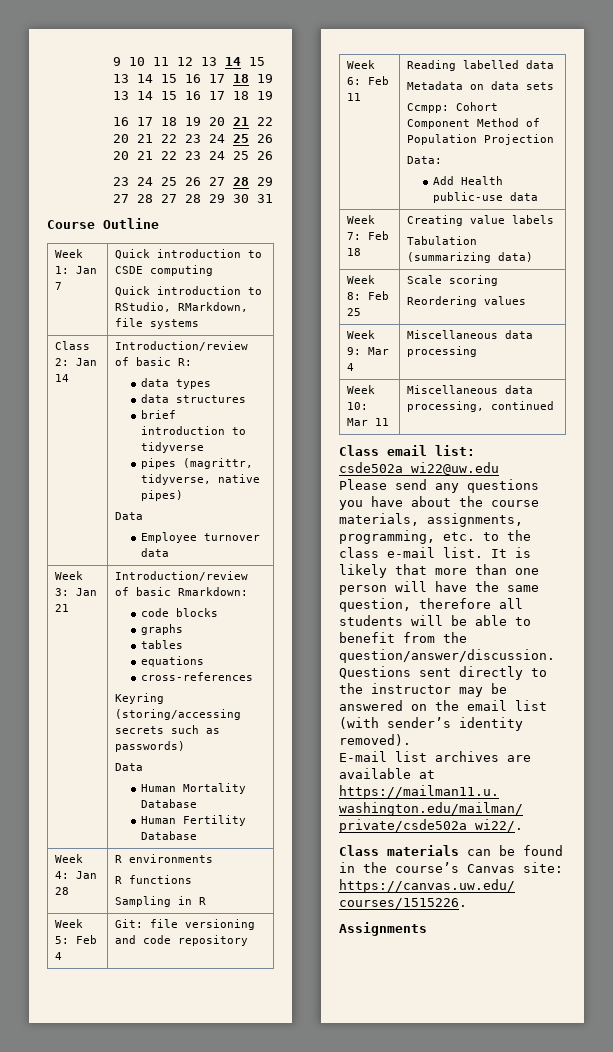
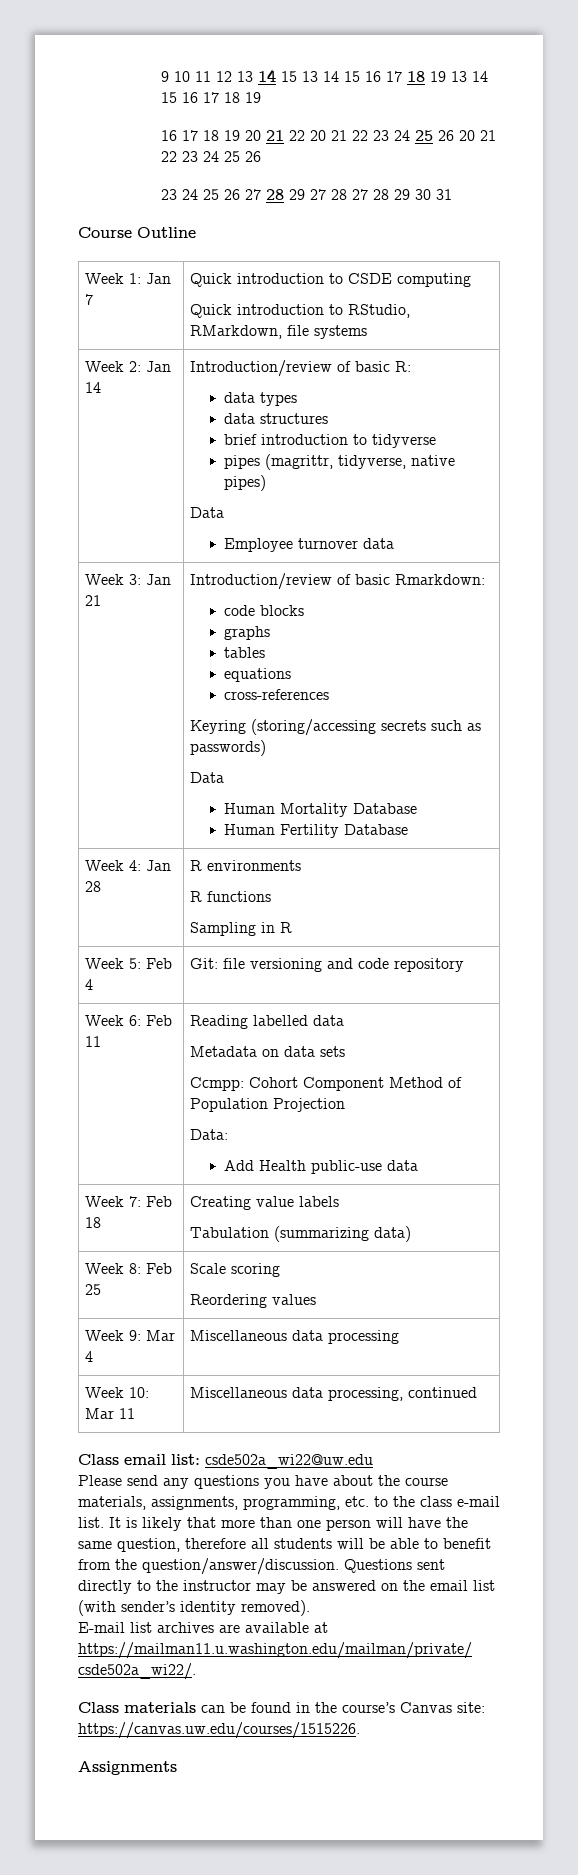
[55,341,91,350] Class -> [84,361,124,372] Week

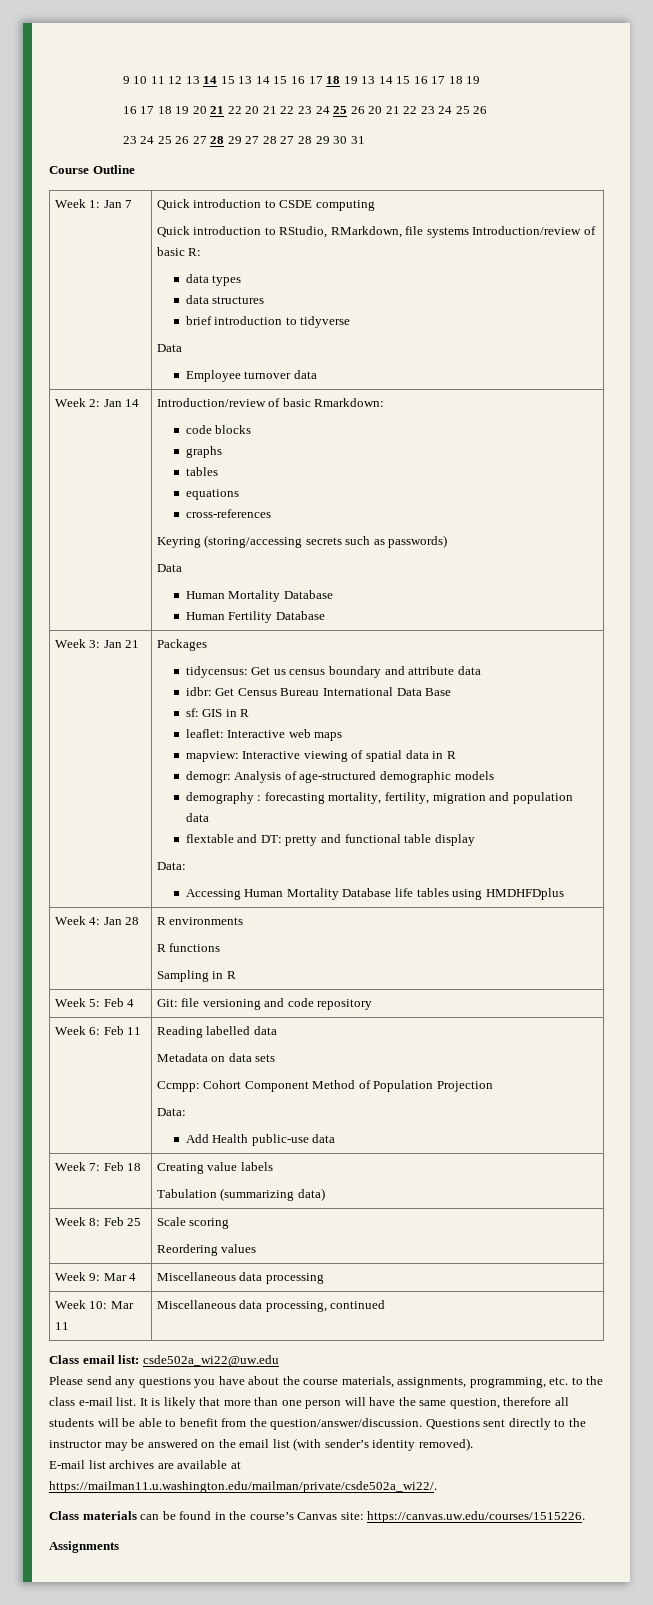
[84,361,171,372] [84,382,101,393] // Week 2: Jan 14 | -> (469, 232) none
[224,454,456,470] [224,475,267,491] // pipes (magrittr, tidyverse, native pipes) -> (351, 322) none
[128,574,171,585] [84,595,101,606] 3: Jan 21 -> [89,399,140,407] 2: Jan 14
(409, 829) none -> [54,639,140,648] [156,639,207,651] [185,666,481,678] [185,687,452,696] [185,708,250,717] [185,729,343,741] [185,750,456,762] [185,771,494,783] [185,792,573,804] [185,813,209,822] [185,834,475,846] [156,862,186,870] [185,888,564,900] // Week 3: Jan 21 | Packages // tidycensus: Get us census boundary and attribute data // idbr: Get Census Bureau International Data Base // sf: GIS in R // leaflet: Interactive web maps // mapview: Interactive viewing of spatial data in R // demogr: Analysis of age-structured demographic models // demography : forecasting mortality, fertility, migration and population data // flextable and DT: pretty and functional table display // Data: // Accessing Human Mortality Database life tables using HMDHFDplus

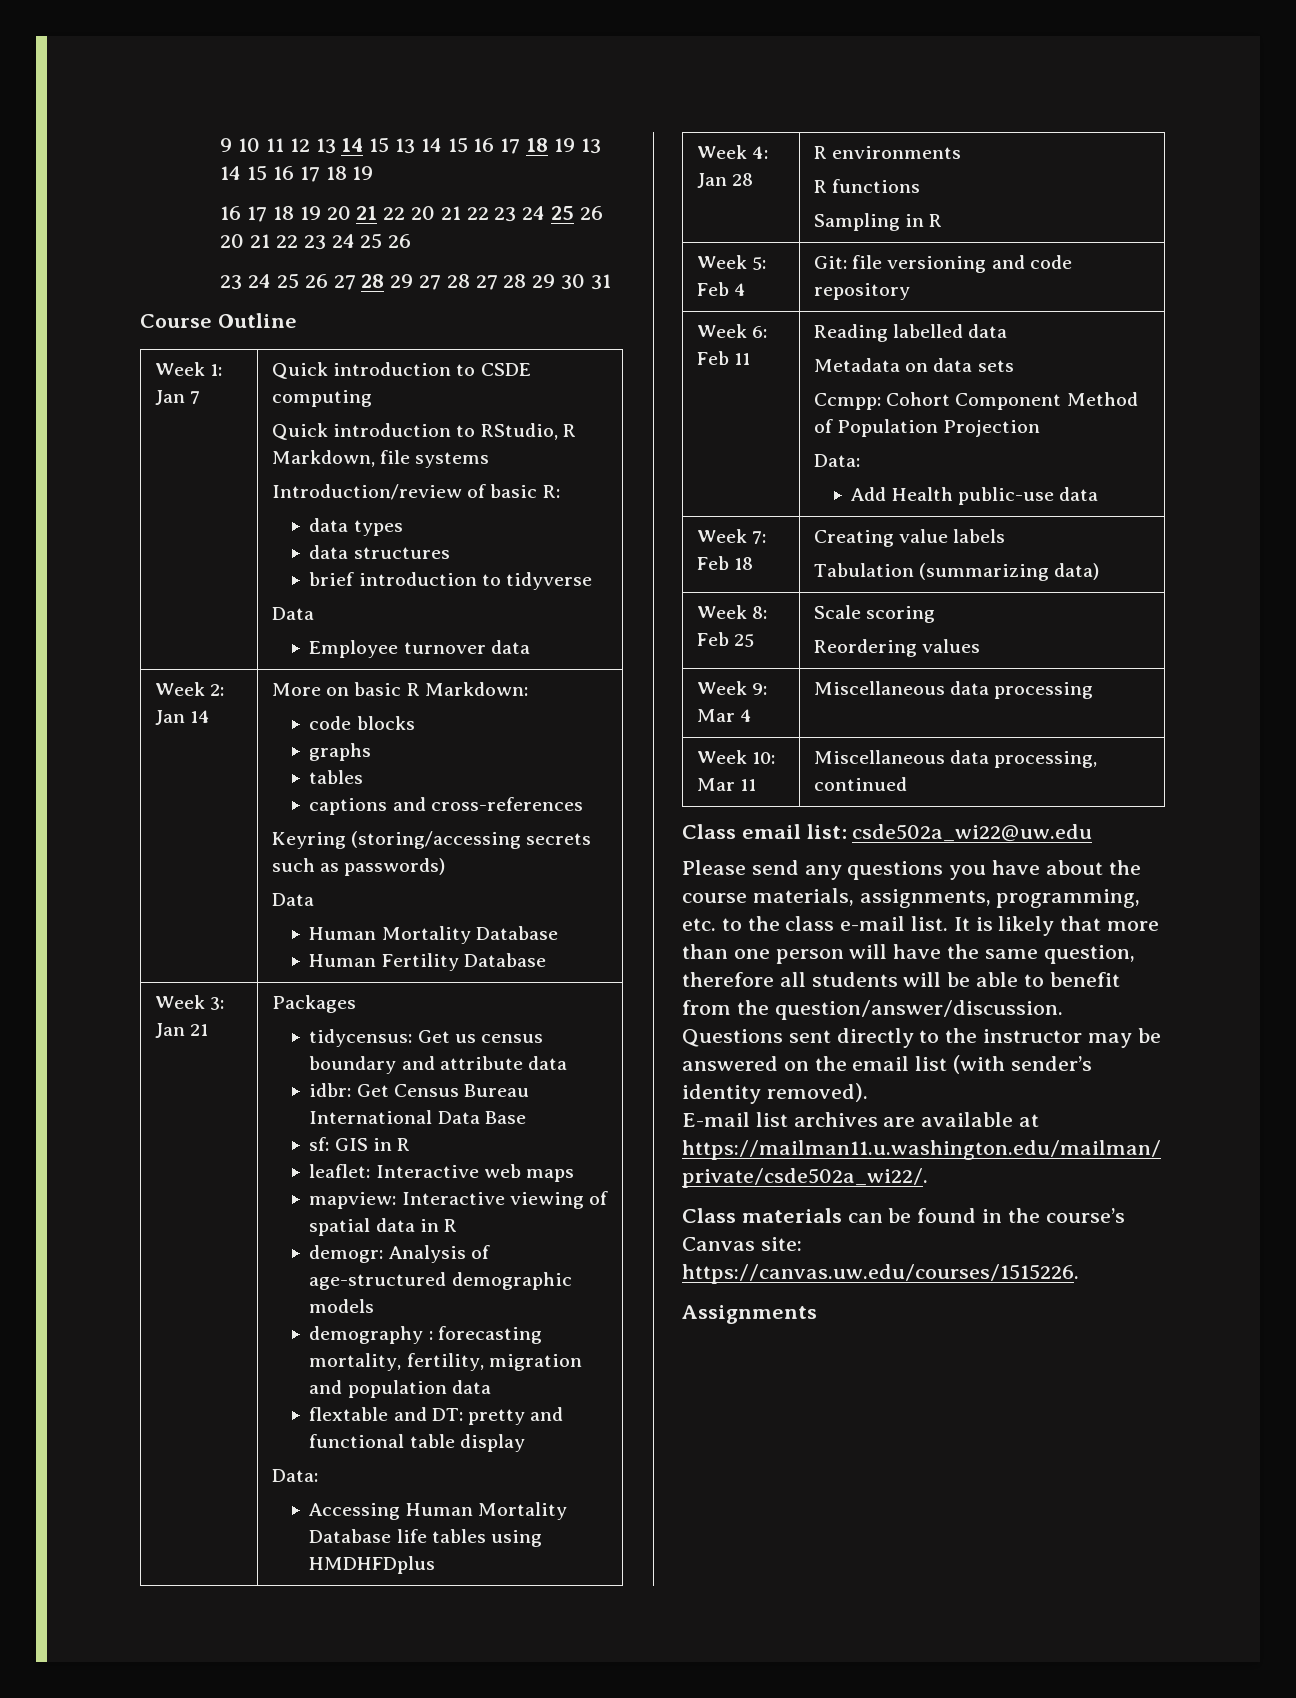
[330,226,402,238] RMarkdown, -> [562,424,576,437] [271,450,375,467] R Markdown,
(469, 232) none -> (490, 460) //
[156,398,385,407] Introduction/review of basic Rmarkdown: -> [271,682,528,696] More on basic R Markdown:
[185,489,239,500] equations // -> [309,797,426,815] captions and

